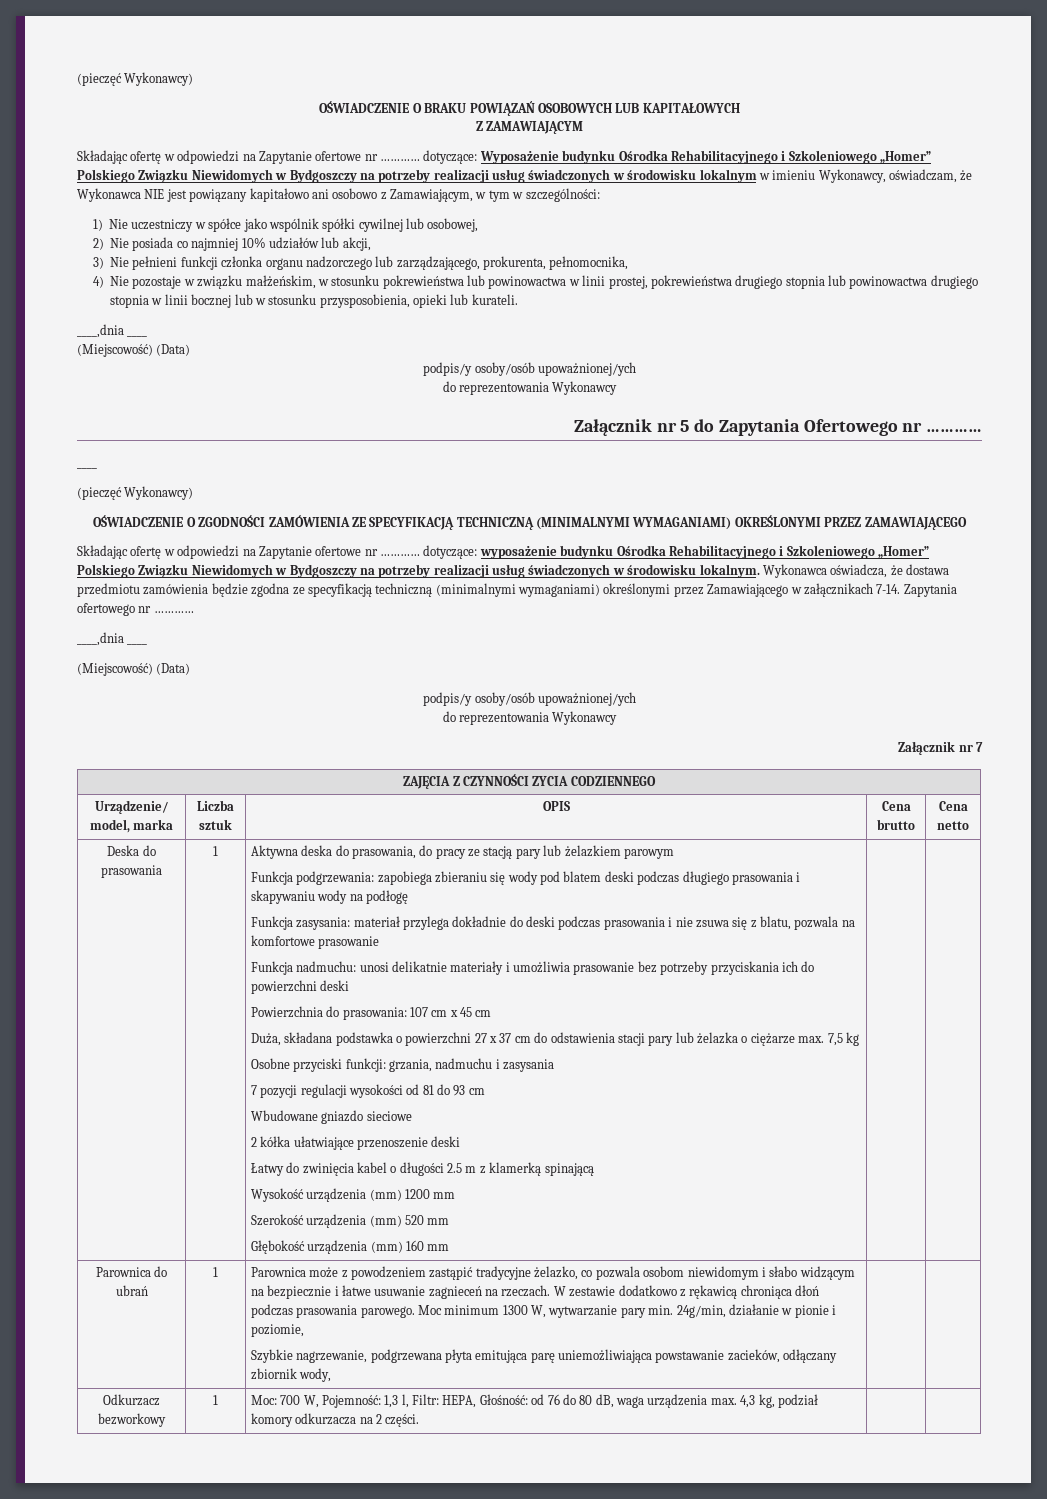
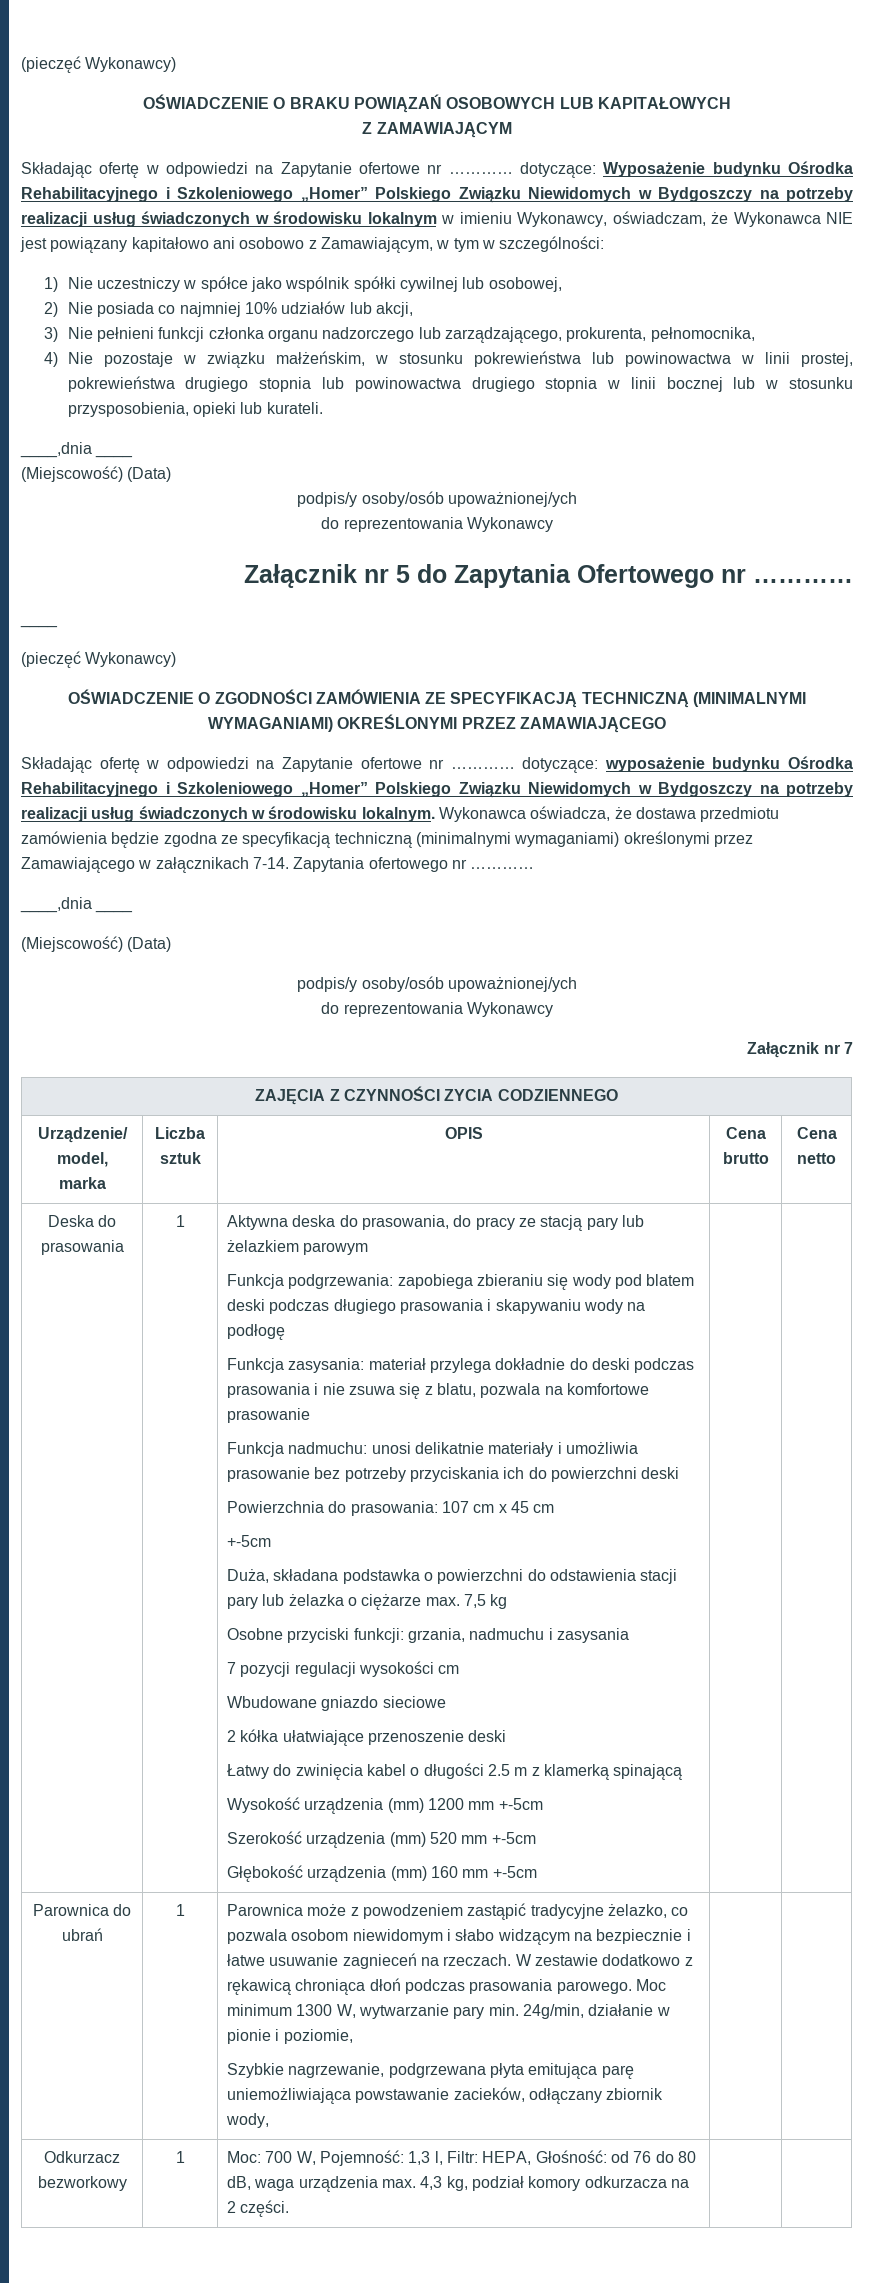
(492, 1013) none -> [227,1535,272,1547] // +-5cm
[474,1033,531,1043] 27 x 37 cm -> (524, 1576) none
[406,1084,466,1096] od 81 do 93 -> (434, 1669) none
(456, 1195) none -> [498,1798,543,1810] +-5cm
(450, 1221) none -> [491,1832,536,1844] +-5cm
(450, 1247) none -> [492,1866,537,1878] +-5cm

